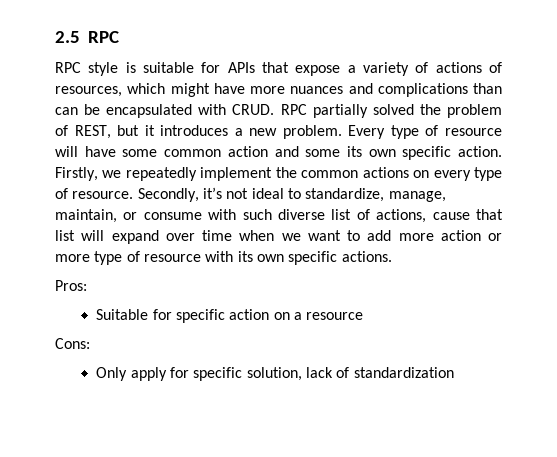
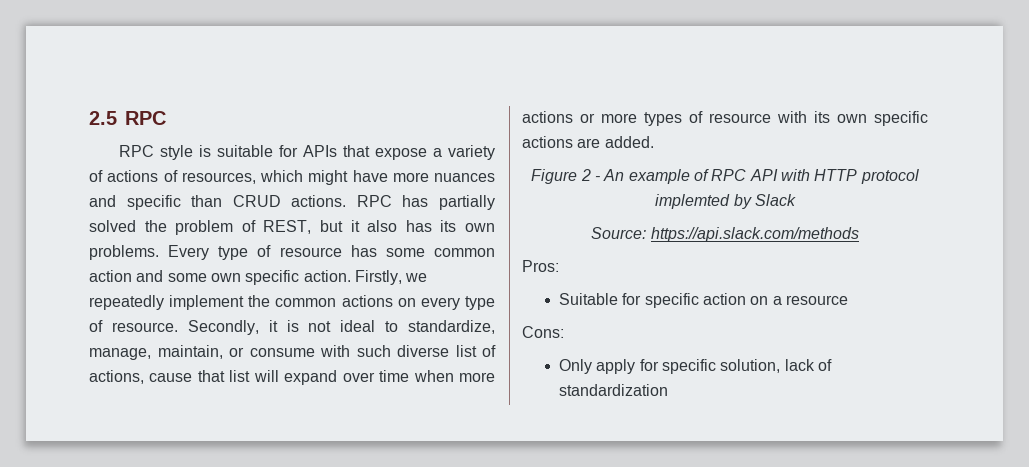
[377,83,502,97] [55,104,307,118] complications than can be encapsulated with CRUD. RPC -> [126,195,429,210] specific than CRUD actions. RPC has
[160,125,342,139] introduces a new problem. -> [367,220,496,232] [89,245,159,260] also has its own problems.
[55,146,116,157] will have -> [350,245,377,257] has
[346,146,362,157] its -> (207, 277) none
[202,187,222,199] it’s -> [268,320,299,332] it is
[281,230,481,241] we want to add more action -> [459,372,496,382] [522,111,573,123] more actions
[94,251,123,265] type -> [644,112,682,126] types
[341,251,392,262] actions. -> [522,136,654,148] [531,169,919,184] [655,194,796,209] [591,227,859,242] actions are added. // Figure 2 - An example of RPC API with HTTP protocol implemted by Slack // Source: https://api.slack.com/methods

